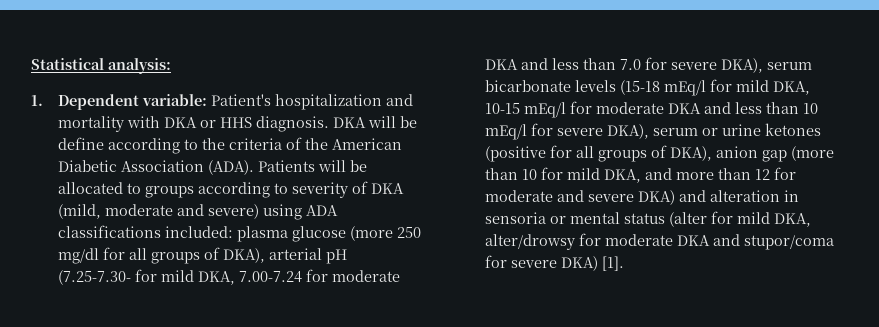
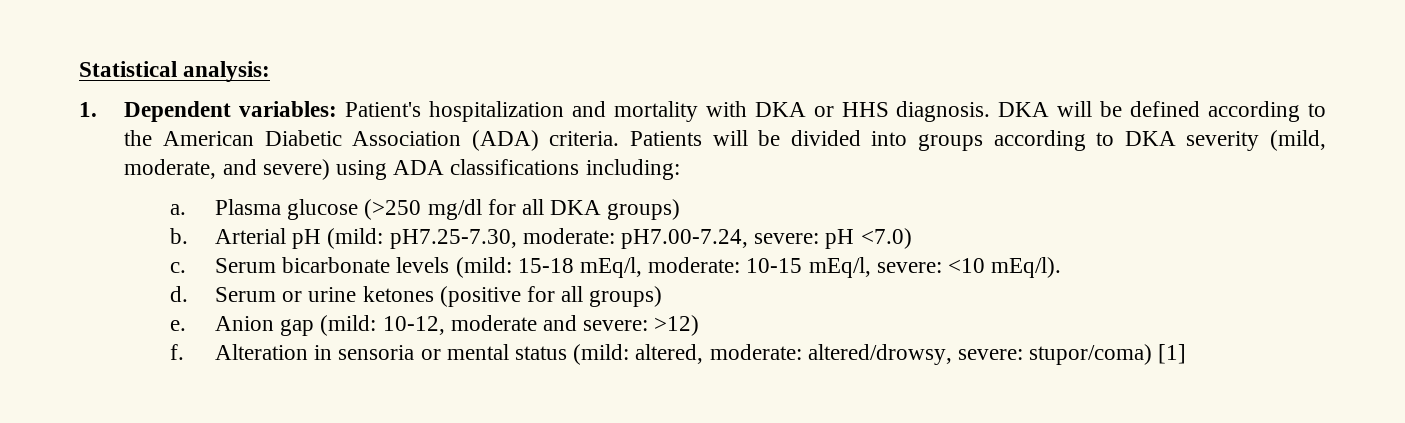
[141,94,207,106] variable: -> [239,101,338,117] variables:
[57,137,104,150] define -> [1130,101,1201,117] defined
[228,137,328,150] criteria of the -> (153, 138) none
[207,160,254,175] (ADA). -> [471,130,620,151] (ADA) criteria.
[57,182,141,194] allocated to -> [790,130,908,146] divided into
[291,181,404,198] [57,204,173,219] severity of DKA (mild, moderate -> [1124,130,1327,151] [124,159,217,179] DKA severity (mild, moderate,
[164,226,421,242] [57,247,347,264] [57,269,400,285] [484,57,812,73] [484,79,810,96] [484,101,818,118] [484,123,698,140] included: plasma glucose (more 250 mg/dl for all groups of DKA), arterial pH (7.25-7.30- for mild DKA, 7.00-7.24 for moderate DKA and less than 7.0 for severe DKA), serum bicarbonate levels (15-18 mEq/l for mild DKA, 10-15 mEq/l for moderate DKA and less than 10 mEq/l for severe DKA), serum -> [585,159,680,180] [169,199,681,220] [169,228,912,249] [169,257,1062,278] [169,286,276,302] including: // a. Plasma glucose (>250 mg/dl for all DKA groups) // b. Arterial pH (mild: pH7.25-7.30, moderate: pH7.00-7.24, severe: pH <7.0) // c. Serum bicarbonate levels (mild: 15-18 mEq/l, moderate: 10-15 mEq/l, severe: <10 mEq/l). // d. Serum
[597,145,834,162] [484,167,796,183] [484,190,780,205] groups of DKA), anion gap (more than 10 for mild DKA, and more than 12 for moderate and severe DKA) and alteration -> [589,286,663,307] [169,315,700,336] [169,344,308,360] groups) // e. Anion gap (mild: 10-12, moderate and severe: >12) // f. Alteration
[668,211,811,227] [484,233,834,250] [484,255,624,271] (alter for mild DKA, alter/drowsy for moderate DKA and stupor/coma for severe DKA) [1]. -> [573,344,1187,365] (mild: altered, moderate: altered/drowsy, severe: stupor/coma) [1]

